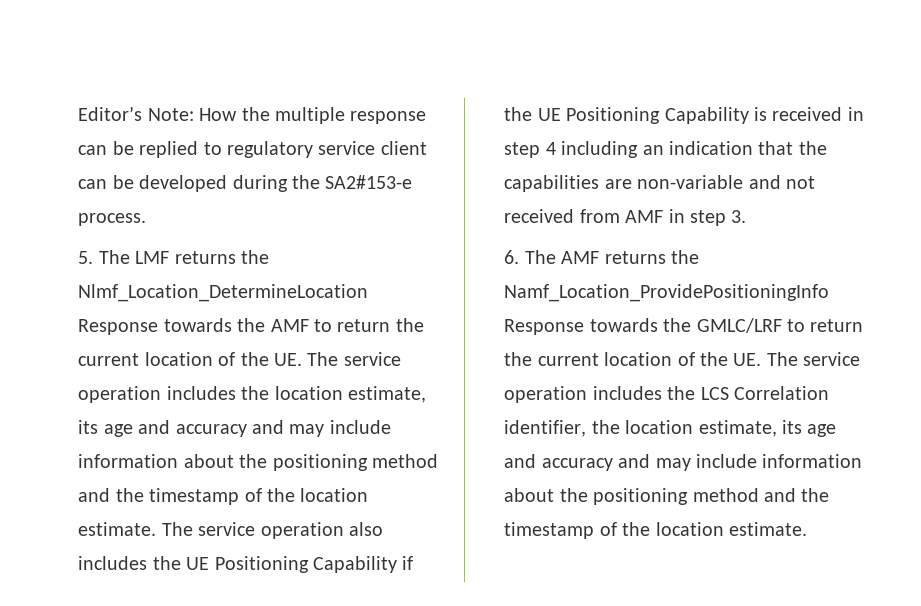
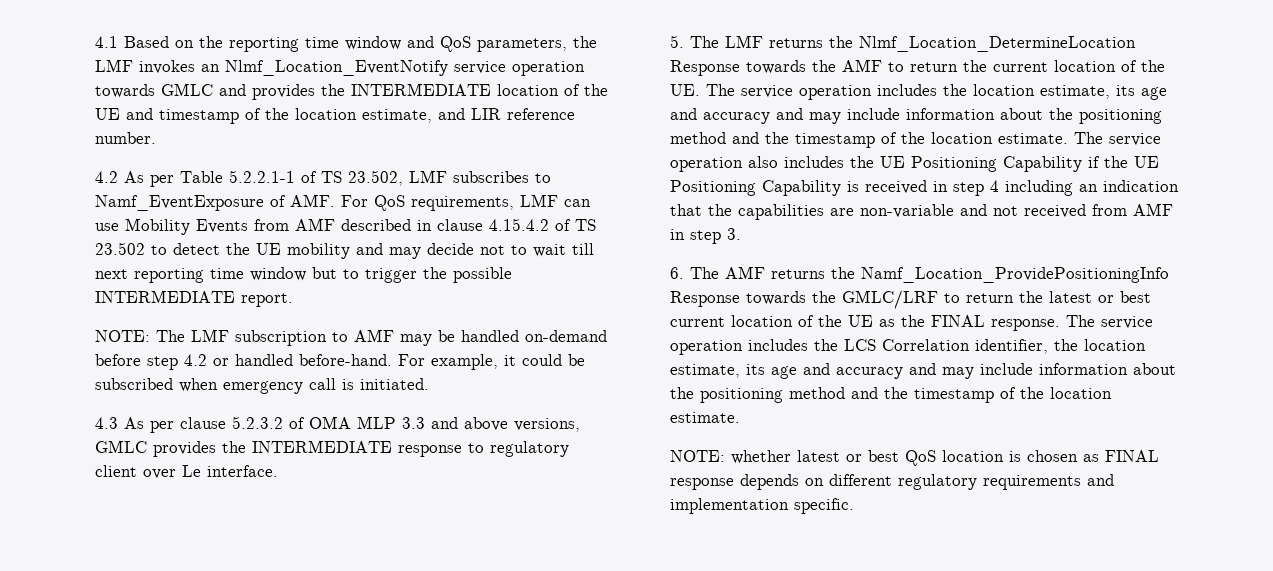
[78,106,427,124] [78,141,427,158] [78,175,413,192] [78,213,147,226] Editor’s Note: How the multiple response can be replied to regulatory service client can be developed during the SA2#153-e process. -> [94,36,597,52] [94,59,585,76] [94,83,608,100] [94,108,575,124] [94,132,156,144] [94,170,551,187] [94,194,591,211] [94,218,596,235] [94,242,594,259] [94,267,512,283] [94,290,293,307] [94,329,607,346] [94,354,585,370] [94,378,429,394] [94,416,580,433] [94,440,569,457] [94,465,278,479] 4.1 Based on the reporting time window and QoS parameters, the LMF invokes an Nlmf_Location_EventNotify service operation towards GMLC and provides the INTERMEDIATE location of the UE and timestamp of the location estimate, and LIR reference number. // 4.2 As per Table 5.2.2.1-1 of TS 23.502, LMF subscribes to Namf_EventExposure of AMF. For QoS requirements, LMF can use Mobility Events from AMF described in clause 4.15.4.2 of TS 23.502 to detect the UE mobility and may decide not to wait till next reporting time window but to trigger the possible INTERMEDIATE report. // NOTE: The LMF subscription to AMF may be handled on-demand before step 4.2 or handled before-hand. For example, it could be subscribed when emergency call is initiated. // 4.3 As per clause 5.2.3.2 of OMA MLP 3.3 and above versions, GMLC provides the INTERMEDIATE response to regulatory client over Le interface.
[537,352,762,366] current location of the UE. -> [1048,291,1151,303] [669,315,1060,331] latest or best current location of the UE as the FINAL response.
(808, 529) none -> [669,450,1159,466] [669,474,1114,490] [669,498,854,514] // NOTE: whether latest or best QoS location is chosen as FINAL response depends on different regulatory requirements and implementation specific.

